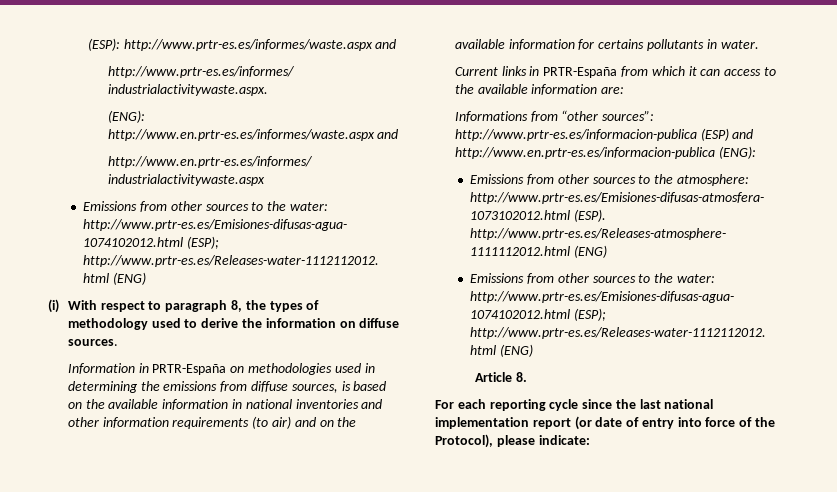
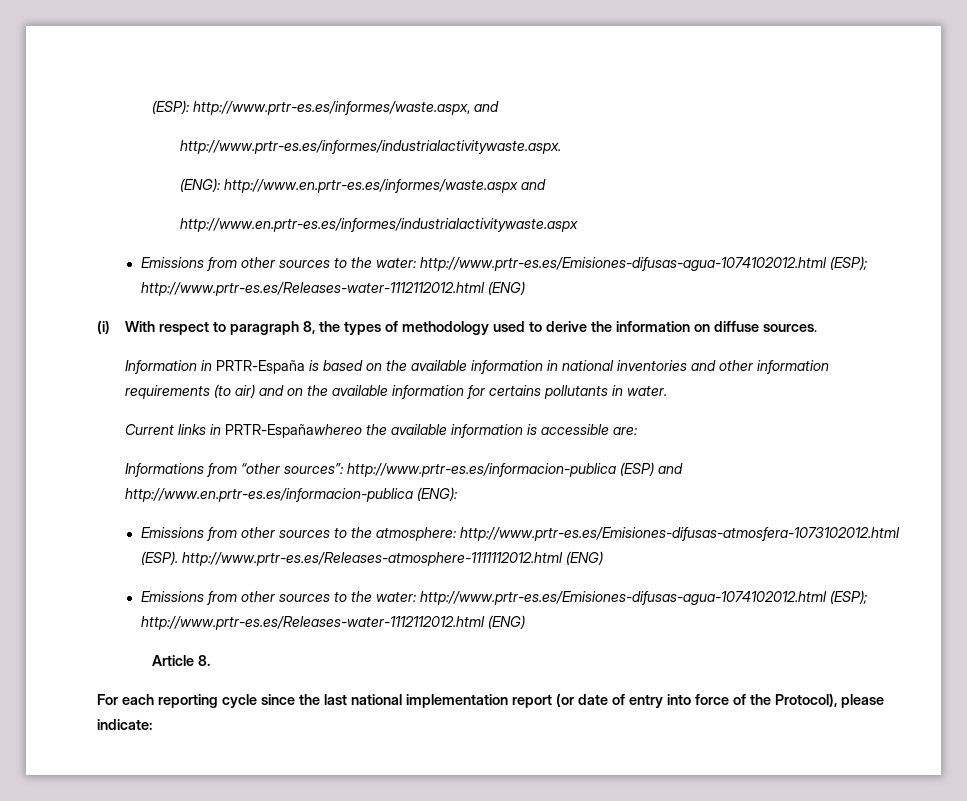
[123,39,373,51] http://www.prtr-es.es/informes/waste.aspx -> [193,101,471,115] http://www.prtr-es.es/informes/waste.aspx,
[230,363,375,375] [67,381,338,393] on methodologies used in determining the emissions from diffuse sources, -> (305, 367) none
[543,66,776,78] [454,84,598,95] PRTR-España from which it can access to the available information -> [224,424,609,438] PRTR-Españawhereo the available information is accessible

